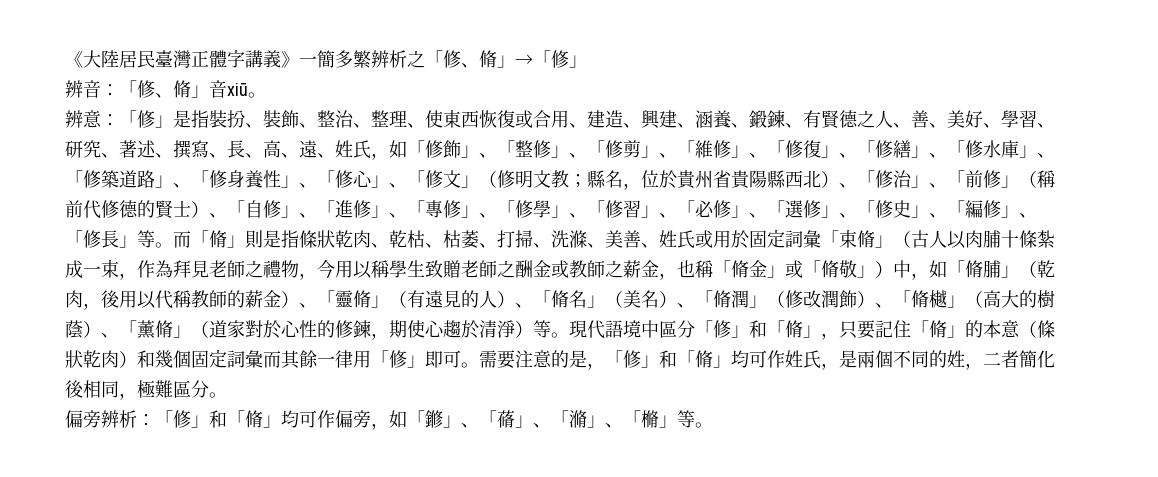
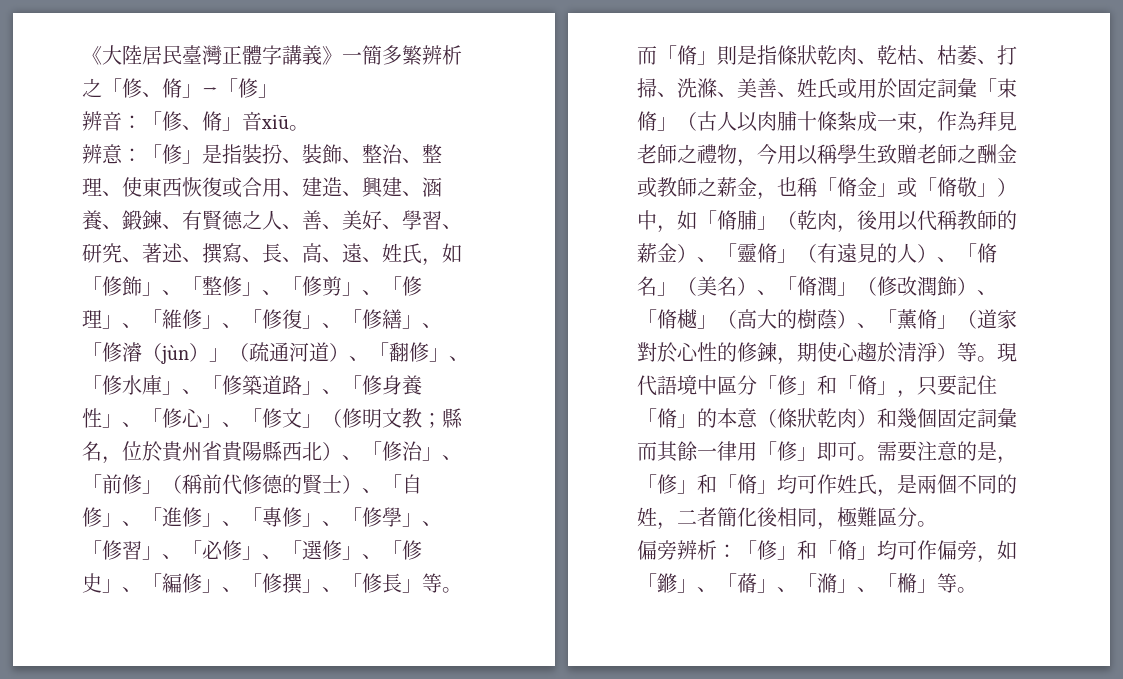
(695, 148) none -> [402,276,422,296] [82,309,162,329] 修理」、「
(983, 149) none -> [122,342,469,364] [82,375,122,395] 濬（jùn）」（疏通河道）、「翻修」、「修
(101, 239) none -> [282,573,382,594] 撰」、「修

